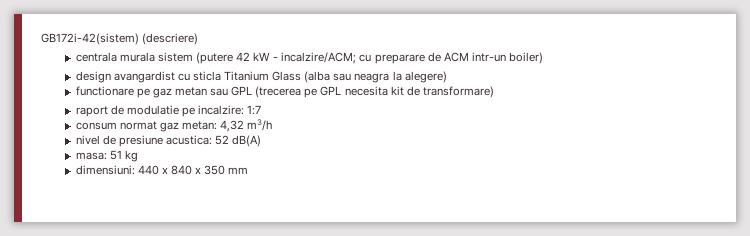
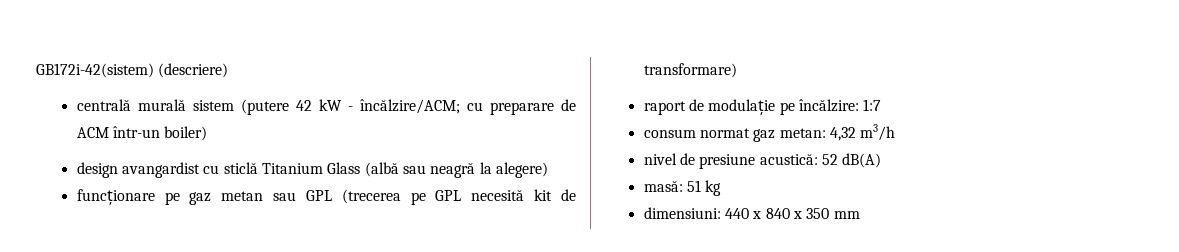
[75,52,155,62] centrala murala -> [76,99,186,111] centrală murală
[281,52,357,64] incalzire/ACM; -> [359,99,460,114] încălzire/ACM;
[471,52,506,62] intr-un -> [112,126,160,138] într-un
[192,71,221,81] sticla -> [223,162,258,174] sticlă
[304,71,390,83] (alba sau neagra -> [364,162,476,178] (albă sau neagră
[75,86,134,96] functionare -> [76,189,155,205] funcționare
[344,86,388,96] necesita -> [471,189,525,201] necesită
[126,105,245,117] modulatie pe incalzire: -> [708,99,859,115] modulație pe încălzire:
[165,135,212,145] acustica: -> [759,153,818,165] acustică:
[75,152,107,160] masa: -> [643,180,683,192] masă:

